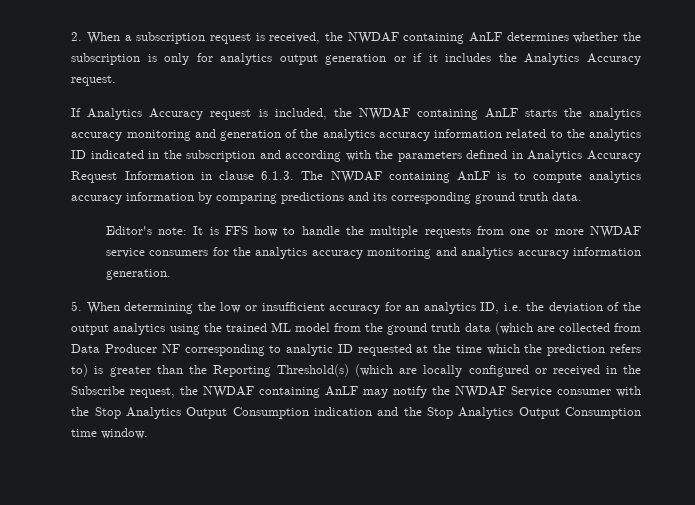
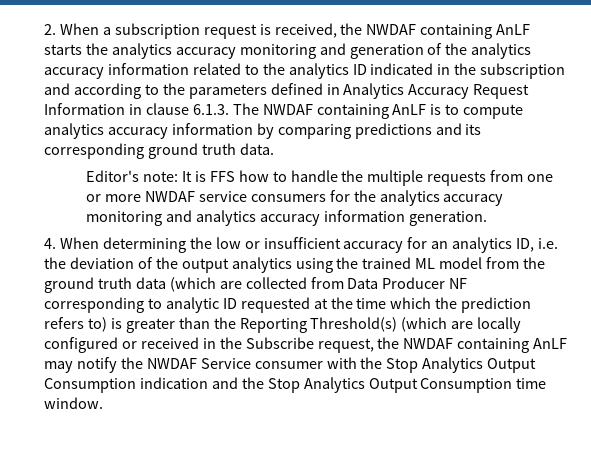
[506,32,641,43] [71,53,641,65] [71,75,117,86] [71,108,518,120] determines whether the subscription is only for analytics output generation or if it includes the Analytics Accuracy request. // If Analytics Accuracy request is included, the NWDAF containing AnLF -> (531, 29) none
[345,150,371,161] with -> [144,84,159,95] to
[71,301,83,311] 5. -> [44,238,57,249] 4.

